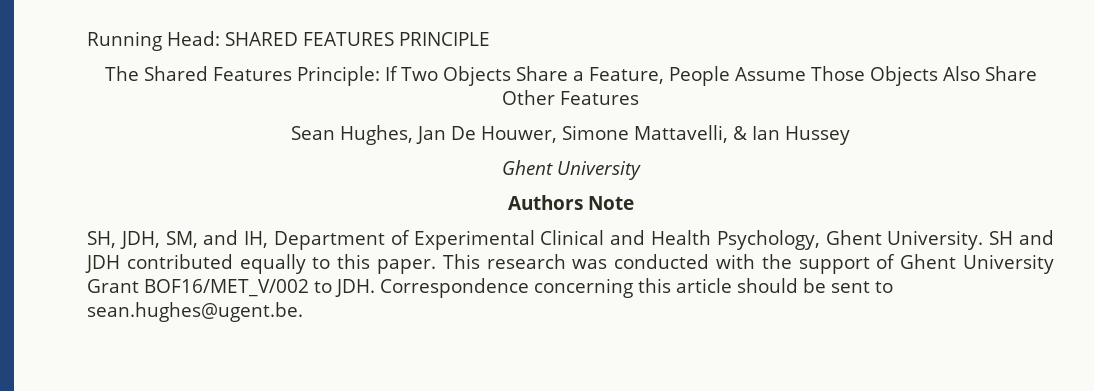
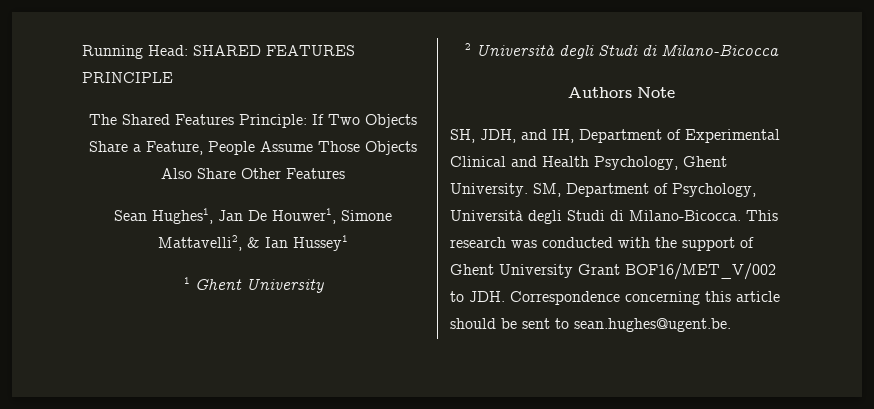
[340,125,413,145] Hughes, -> [152,208,213,224] Hughes1,
[481,125,850,145] [501,160,641,180] Houwer, Simone Mattavelli, & Ian Hussey // Ghent University -> [272,208,392,224] [158,235,348,251] [183,277,324,293] [464,43,779,59] Houwer1, Simone Mattavelli2, & Ian Hussey1 // 1 Ghent University // 2 Università degli Studi di Milano-Bicocca
[165,231,198,248] SM, -> (516, 136) none
[989,230,1055,245] [85,254,437,274] SH and JDH contributed equally to this paper. -> [533,183,756,197] [450,210,741,224] SM, Department of Psychology, Università degli Studi di Milano-Bicocca.

